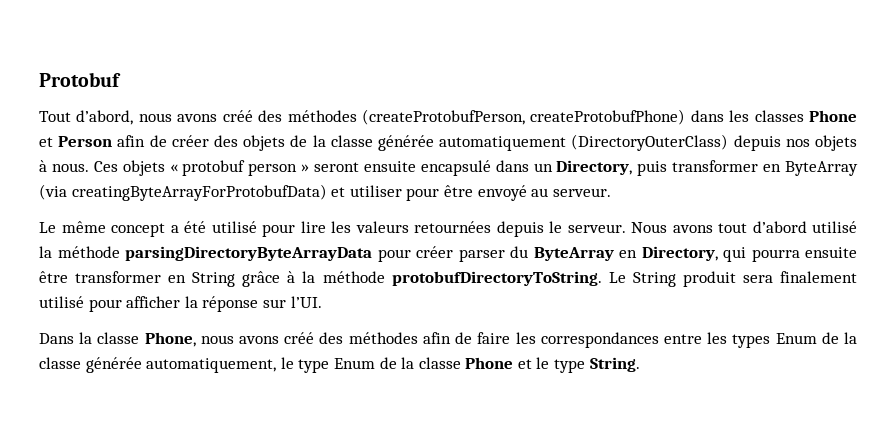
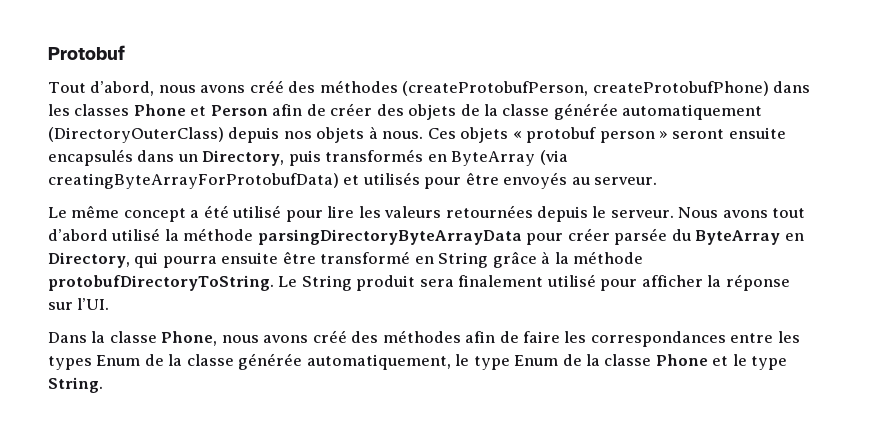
[420,160,491,176] encapsulé -> [48,149,133,166] encapsulés
[672,160,759,172] transformer -> [325,149,424,162] transformés
[349,185,402,197] utiliser -> [362,172,420,185] utilisés
[477,185,527,201] envoyé -> [503,172,568,189] envoyés
[458,249,505,262] parser -> [614,228,668,245] parsée
[75,271,162,283] transformer -> [320,251,411,264] transformé

